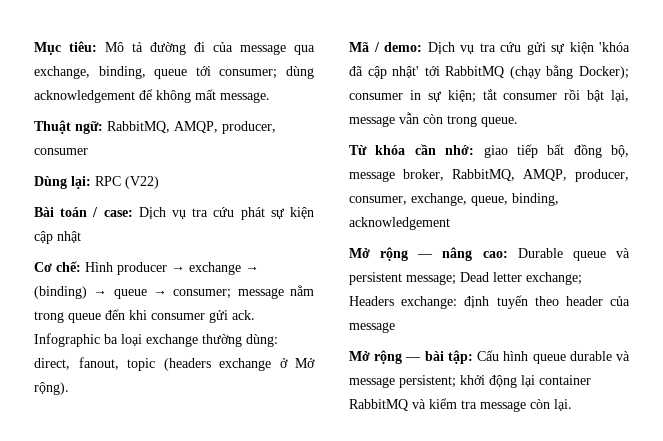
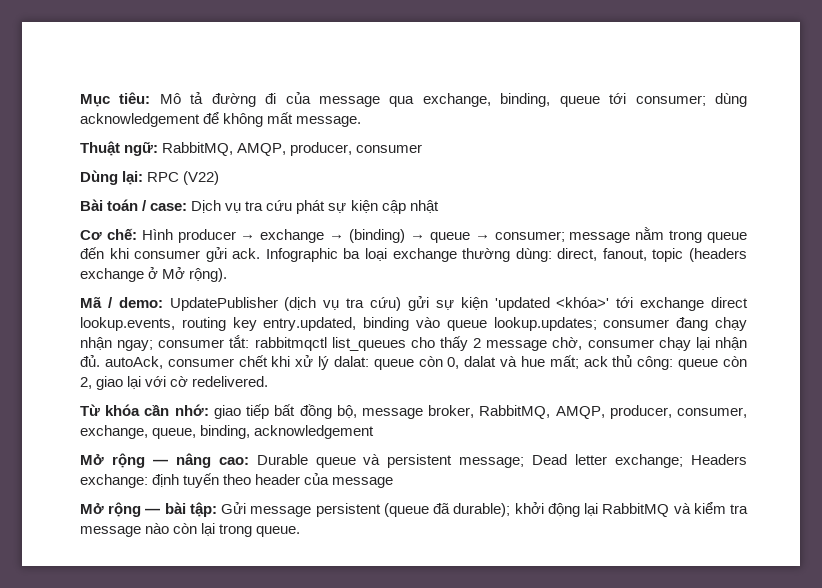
[427,42,521,54] Dịch vụ tra cứu -> [169,297,402,311] UpdatePublisher (dịch vụ tra cứu)
[599,42,630,52] [349,65,629,79] [349,89,629,103] [349,112,518,127] 'khóa đã cập nhật' tới RabbitMQ (chạy bằng Docker); consumer in sự kiện; tắt consumer rồi bật lại, message vẫn còn trong queue. -> [494,297,749,311] [80,317,747,331] [80,335,747,351] [80,355,748,370] [80,376,269,390] 'updated <khóa>' tới exchange direct lookup.events, routing key entry.updated, binding vào queue lookup.updates; consumer đang chạy nhận ngay; consumer tắt: rabbitmqctl list_queues cho thấy 2 message chờ, consumer chạy lại nhận đủ. autoAck, consumer chết khi xử lý dalat: queue còn 0, dalat và hue mất; ack thủ công: queue còn 2, giao lại với cờ redelivered.
[477,350,630,364] [349,375,456,388] Cấu hình queue durable và message persistent; -> [221,502,511,517] Gửi message persistent (queue đã durable);
[539,375,591,385] container -> (599, 509) none
[530,399,572,411] còn lại. -> [145,523,301,537] nào còn lại trong queue.

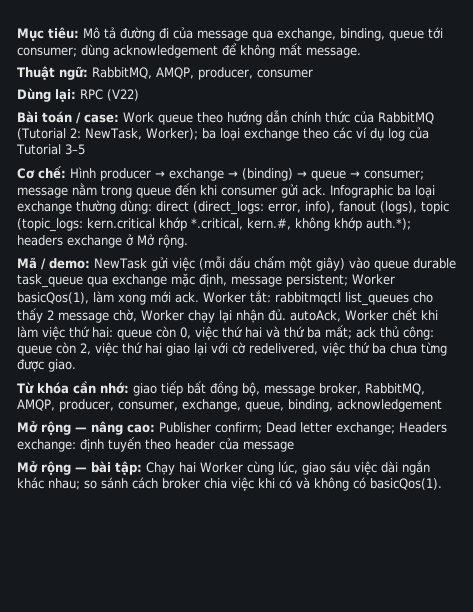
[191,200,439,214] Dịch vụ tra cứu phát sự kiện cập nhật -> [123,110,434,125] [17,127,429,141] [16,144,85,155] Work queue theo hướng dẫn chính thức của RabbitMQ (Tutorial 2: NewTask, Worker); ba loại exchange theo các ví dụ log của Tutorial 3–5
[557,248,747,262] direct, fanout, topic (headers -> [156,201,449,215] [17,217,411,232] [17,235,63,246] direct (direct_logs: error, info), fanout (logs), topic (topic_logs: kern.critical khớp *.critical, kern.#, không khớp auth.*); headers
[189,268,228,282] rộng). -> [158,234,188,248] rộng.
[169,296,749,311] [80,317,747,331] [80,337,225,351] UpdatePublisher (dịch vụ tra cứu) gửi sự kiện 'updated <khóa>' tới exchange direct lookup.events, routing key entry.updated, binding vào queue lookup.updates; consumer đang chạy nhận ngay; consumer -> [94,256,456,271] [17,273,395,288] [17,291,246,305] NewTask gửi việc (mỗi dấu chấm một giây) vào queue durable task_queue qua exchange mặc định, message persistent; Worker basicQos(1), làm xong mới ack. Worker
[587,339,654,348] consumer -> [141,310,184,321] Worker
[167,358,234,367] consumer -> [345,310,388,321] Worker
[295,355,545,370] xử lý dalat: queue còn 0, dalat và hue -> [17,326,321,340] làm việc thứ hai: queue còn 0, việc thứ hai và thứ ba
(92, 383) none -> [95,342,162,356] việc thứ hai
[192,376,269,387] redelivered. -> [249,342,447,356] [17,359,76,372] redelivered, việc thứ ba chưa từng được giao.
[256,454,525,468] Durable queue và persistent message; -> [159,422,262,434] Publisher confirm;
[221,502,749,517] [80,523,301,537] Gửi message persistent (queue đã durable); khởi động lại RabbitMQ và kiểm tra message nào còn lại trong queue. -> [146,460,430,475] [17,477,442,491] Chạy hai Worker cùng lúc, giao sáu việc dài ngắn khác nhau; so sánh cách broker chia việc khi có và không có basicQos(1).

